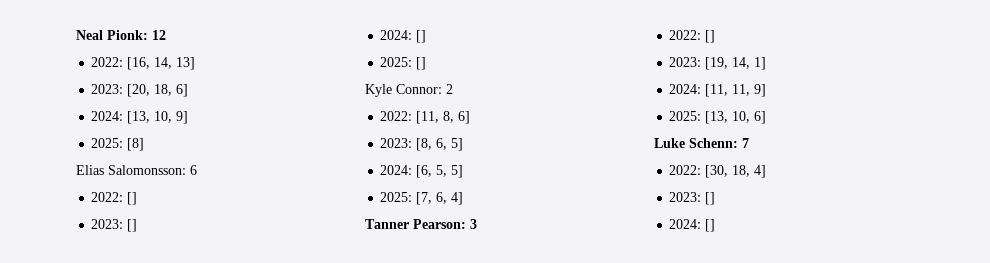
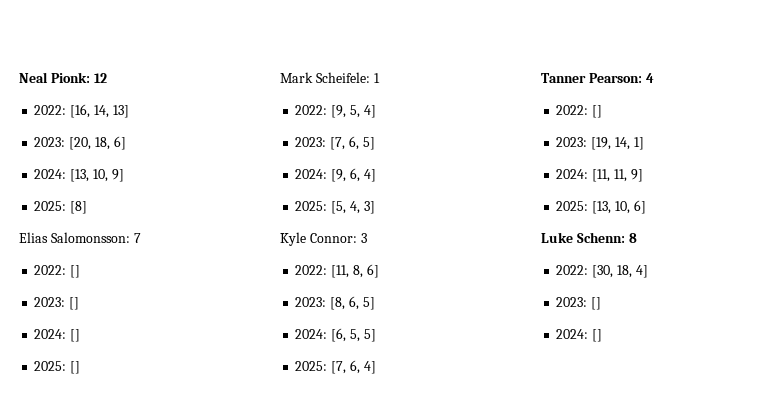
[190,165,197,175] 6 -> [133,233,141,243] 7
(427, 63) none -> [280,72,380,83] [295,105,376,118] [295,136,375,150] [295,168,376,182] [295,201,375,214] // Mark Scheifele: 1 // 2022: [9, 5, 4] // 2023: [7, 6, 5] // 2024: [9, 6, 4] // 2025: [5, 4, 3]
[446,84,453,94] 2 -> [360,233,367,243] 3
[470,219,477,229] 3 -> [645,73,654,83] 4
[742,138,749,148] 7 -> [628,233,637,243] 8

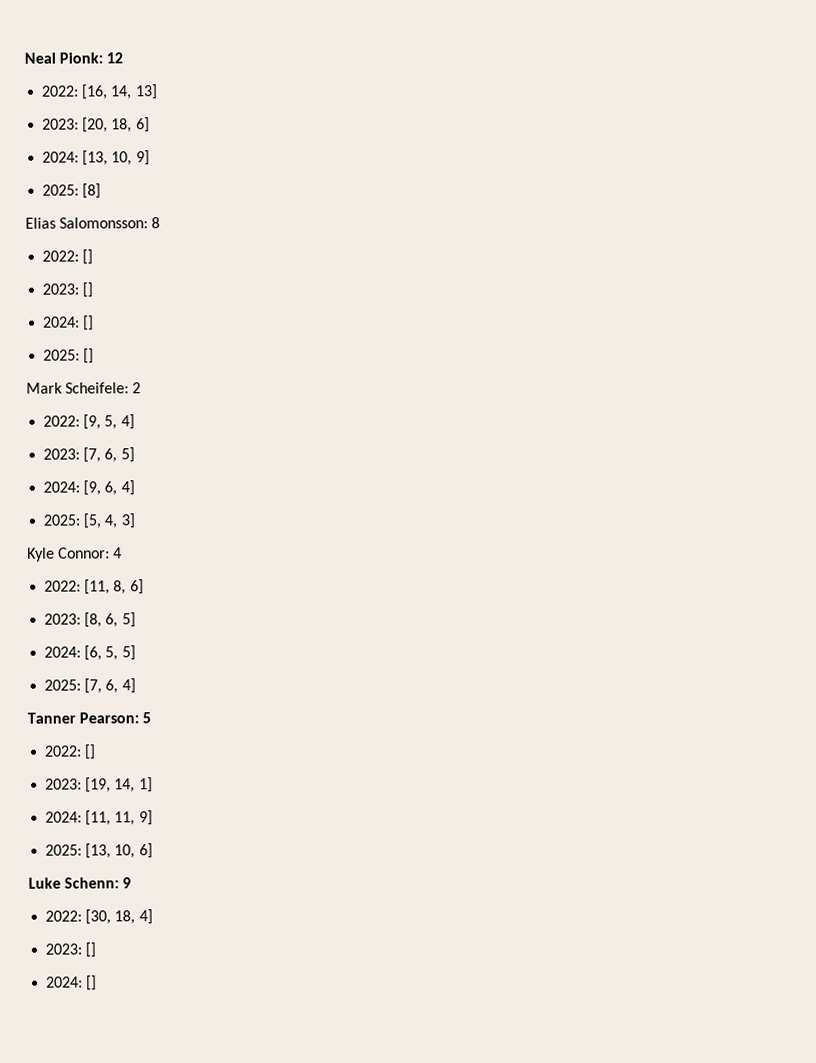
[133,233,141,243] 7 -> [151,217,161,229] 8
[373,73,380,83] 1 -> [132,382,142,394] 2
[360,233,367,243] 3 -> [113,547,123,559] 4
[645,73,654,83] 4 -> [142,712,152,724] 5
[628,233,637,243] 8 -> [122,877,132,889] 9

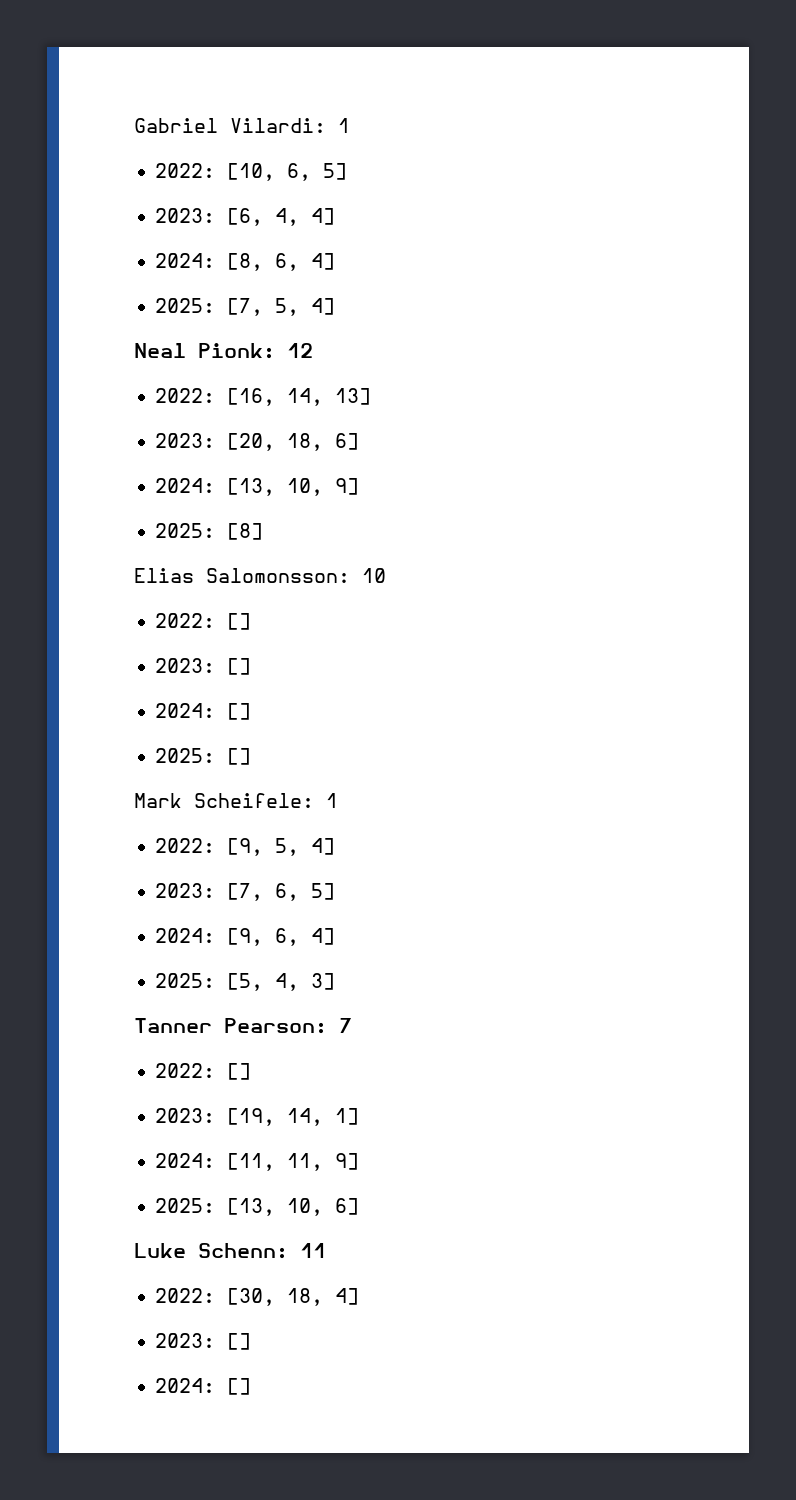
(24, 58) none -> [134,118,350,133] [155,163,348,181] [155,208,336,226] [155,253,336,271] [155,298,336,316] Gabriel Vilardi: 1 // 2022: [10, 6, 5] // 2023: [6, 4, 4] // 2024: [8, 6, 4] // 2025: [7, 5, 4] //
[151,217,161,229] 8 -> [362,568,386,583] 10
[132,382,142,394] 2 -> [326,793,338,808] 1
[27,547,123,562] [44,579,144,595] [44,612,136,628] [44,645,136,661] [44,678,136,694] // Kyle Connor: 4 // 2022: [11, 8, 6] // 2023: [8, 6, 5] // 2024: [6, 5, 5] // 2025: [7, 6, 4] -> (336, 981) none
[142,712,152,724] 5 -> [339,1018,352,1033] 7
[122,877,132,889] 9 -> [300,1243,326,1258] 11

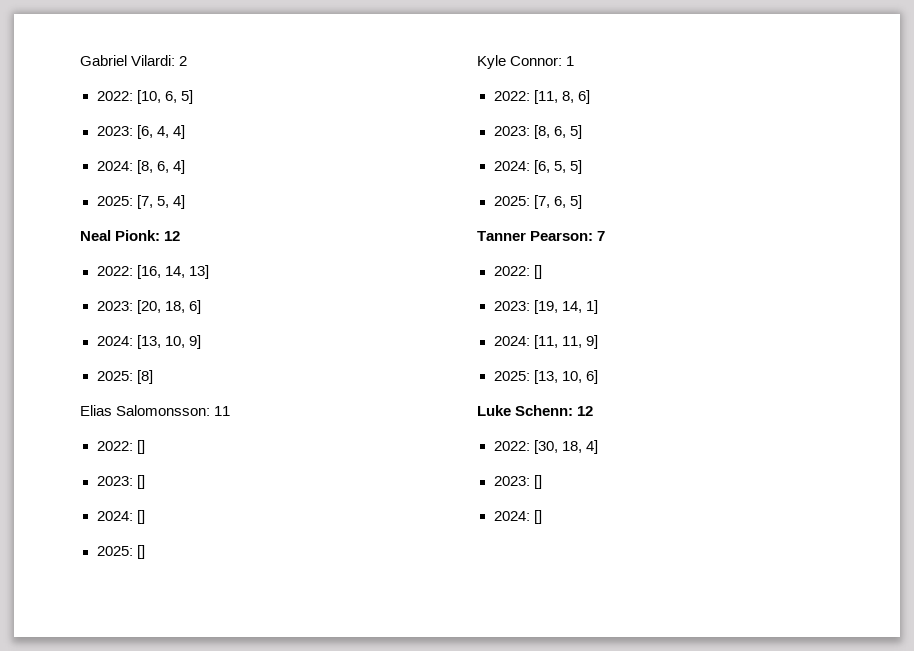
[338,118,350,133] 1 -> [179,56,188,66] 2
[362,568,386,583] 10 -> [214,406,231,416] 11
[134,793,338,808] [155,838,336,856] [155,883,264,901] Mark Scheifele: 1 // 2022: [9, 5, 4] // 2023: [7, -> [477,55,575,69] [493,90,590,104] [493,125,550,139] Kyle Connor: 1 // 2022: [11, 8, 6] // 2023: [8,
[227,928,336,946] [155,973,336,991] [9, 6, 4] // 2025: [5, 4, 3] -> [533,160,582,174] [493,195,582,209] [6, 5, 5] // 2025: [7, 6, 5]
[300,1243,326,1258] 11 -> [577,406,594,416] 12

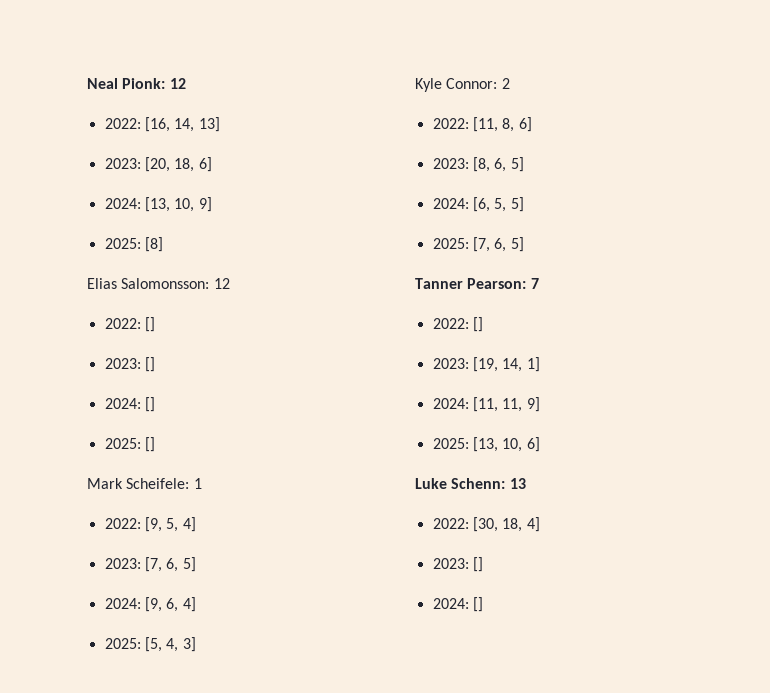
[80,55,188,66] [96,90,193,104] [96,125,185,139] [96,160,185,174] [96,195,185,209] Gabriel Vilardi: 2 // 2022: [10, 6, 5] // 2023: [6, 4, 4] // 2024: [8, 6, 4] // 2025: [7, 5, 4] // -> (87, 83) none
[214,406,231,416] 11 -> [213,278,230,289] 12
(145, 552) none -> [87,478,202,489] [104,517,196,532] [104,557,196,572] [104,597,196,612] [104,637,196,652] // Mark Scheifele: 1 // 2022: [9, 5, 4] // 2023: [7, 6, 5] // 2024: [9, 6, 4] // 2025: [5, 4, 3]
[566,56,575,66] 1 -> [501,78,510,89] 2
[577,406,594,416] 12 -> [509,478,526,489] 13

